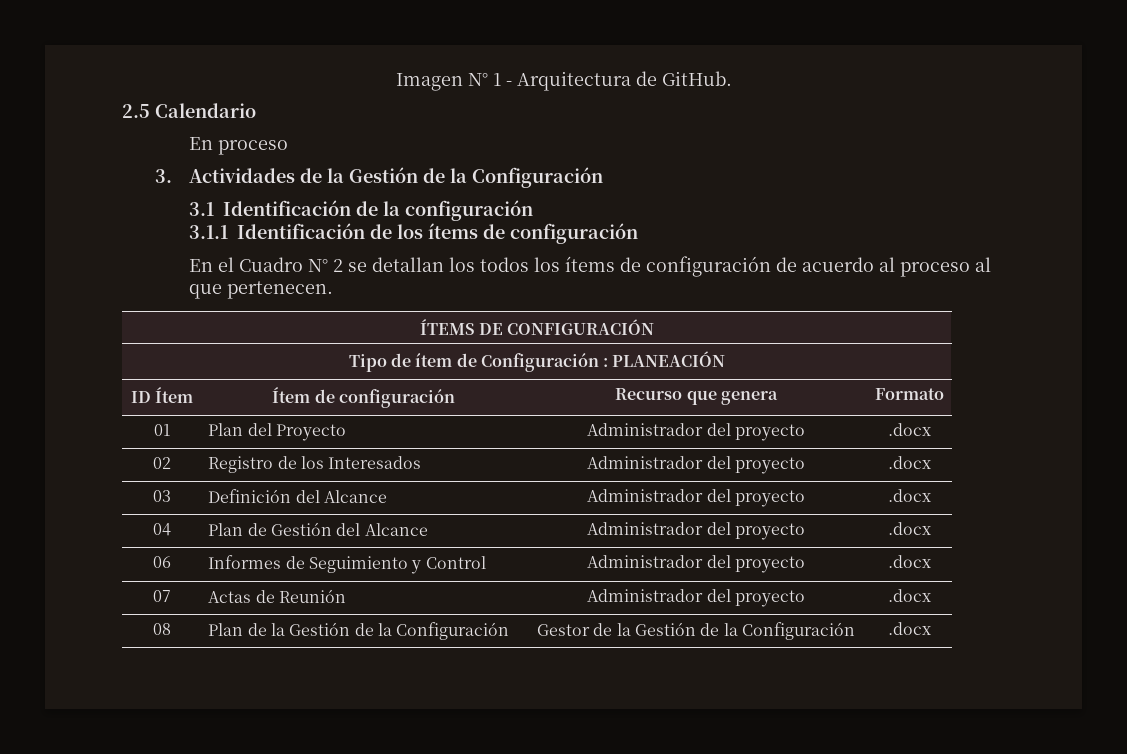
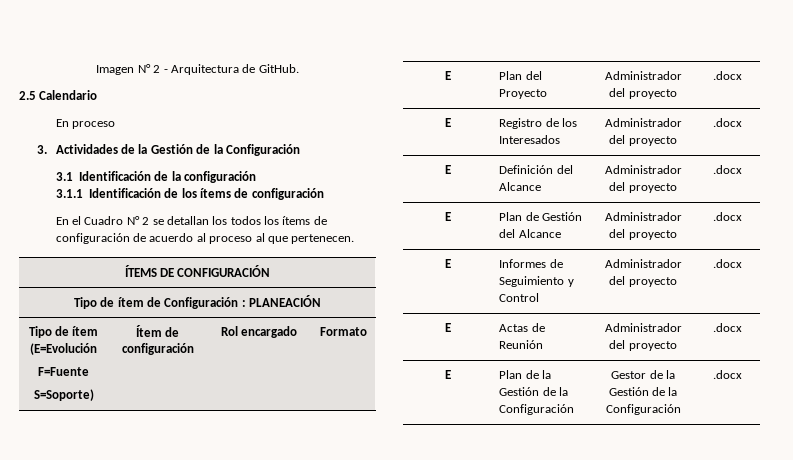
[492,73,501,86] 1 -> [153,65,161,73] 2
[130,387,194,403] ID Ítem -> [28,326,99,338] [30,343,97,355] [38,367,89,376] [33,389,94,401] Tipo de ítem (E=Evolución // F=Fuente // S=Soporte)
[615,388,778,405] Recurso que genera -> [220,326,298,338] Rol encargado
[153,424,171,436] 01 -> [444,71,451,80] E
[153,457,171,469] 02 -> [444,118,451,127] E
[153,490,171,502] 03 -> [444,165,451,174] E
[153,523,171,536] 04 -> [444,212,451,221] E
[153,556,171,568] 06 -> [444,259,451,268] E
[153,590,171,602] 07 -> [444,323,451,332] E
[153,623,171,635] 08 -> [444,370,451,379] E

